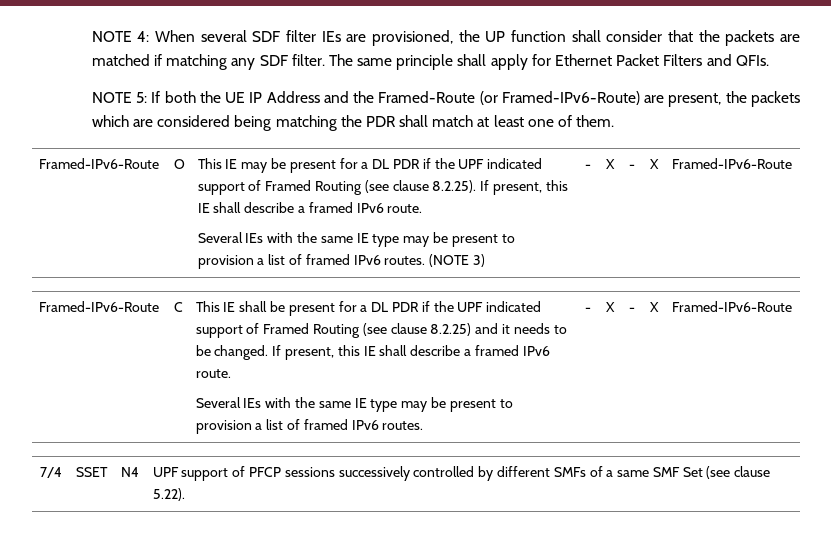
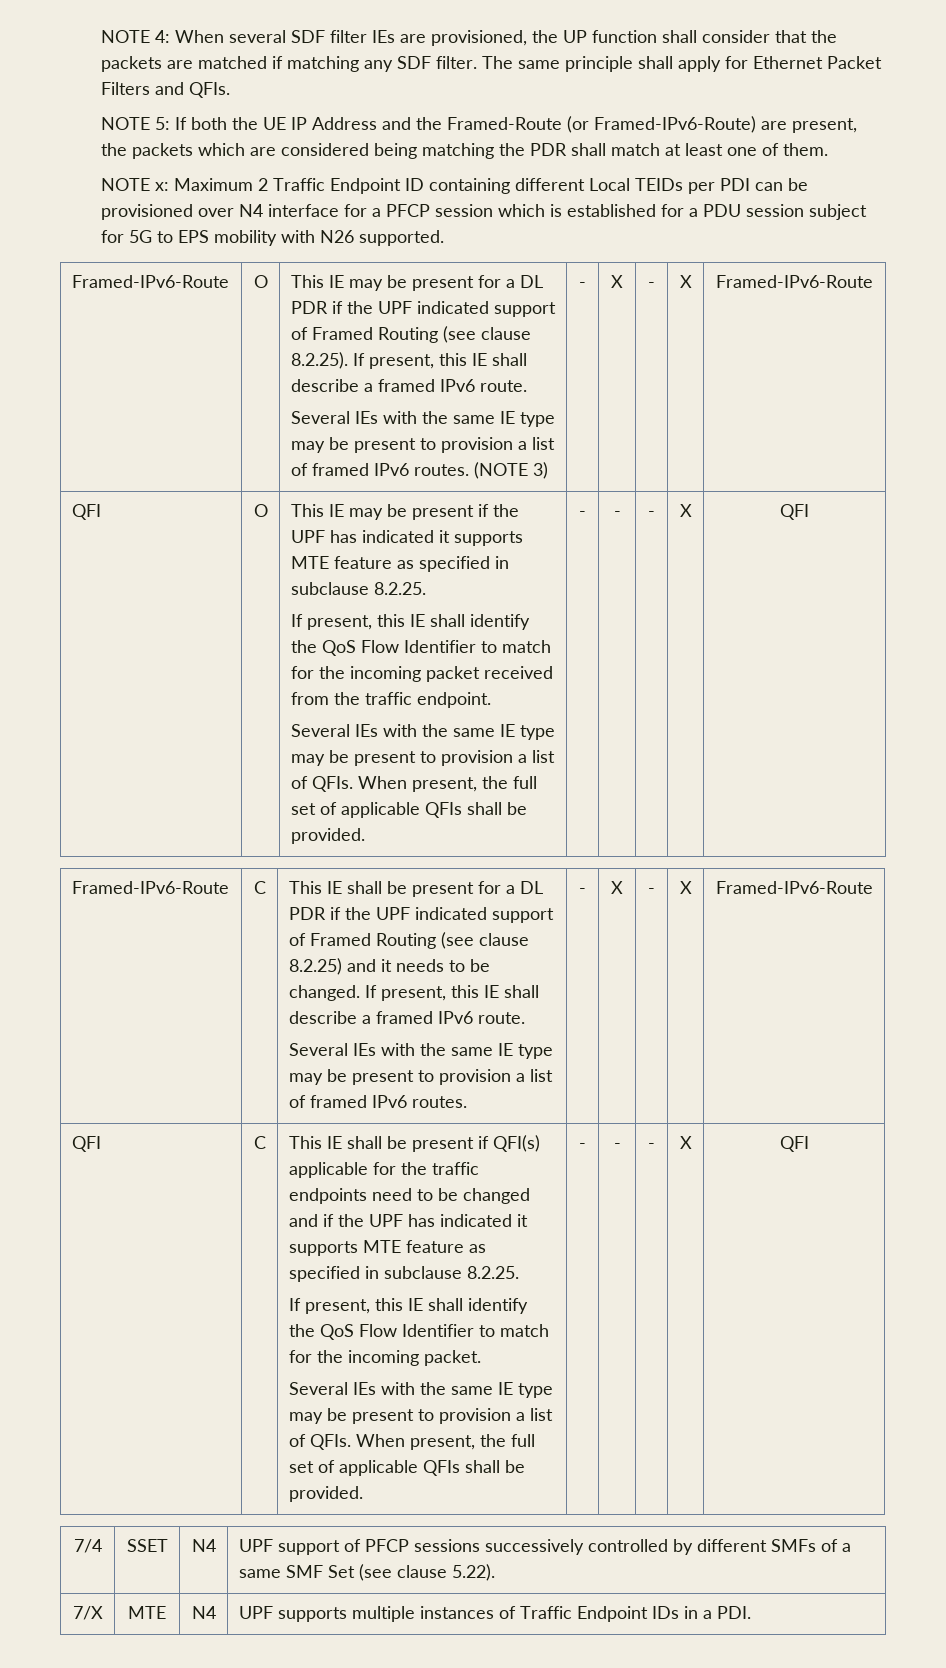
(615, 121) none -> [101,178,809,194] [101,204,868,220] [101,230,445,246] // NOTE x: Maximum 2 Traffic Endpoint ID containing different Local TEIDs per PDI can be provisioned over N4 interface for a PFCP session which is established for a PDU session subject for 5G to EPS mobility with N26 supported.
(792, 163) none -> [71,504,101,520] [253,504,268,517] [290,504,519,520] [290,530,523,546] [290,556,509,572] [290,582,426,595] [290,614,530,630] [290,640,551,656] [290,666,553,682] [290,692,491,708] [290,724,555,740] [290,750,555,766] [290,776,537,792] [290,802,527,818] [290,828,365,844] [579,511,586,517] [613,511,621,517] [648,511,655,517] [679,504,692,517] [780,504,809,520] // QFI | O | This IE may be present if the UPF has indicated it supports MTE feature as specified in subclause 8.2.25. // If present, this IE shall identify the QoS Flow Identifier to match for the incoming packet received from the traffic endpoint. // Several IEs with the same IE type may be present to provision a list of QFIs. When present, the full set of applicable QFIs shall be provided. | - | - | - | X | QFI
(792, 306) none -> [71,1136,101,1152] [253,1136,266,1149] [288,1135,540,1152] [288,1162,479,1178] [288,1188,530,1204] [288,1214,528,1227] [288,1240,486,1256] [288,1266,519,1282] [288,1298,528,1314] [288,1324,549,1340] [288,1350,481,1366] [288,1382,553,1398] [288,1408,553,1424] [288,1434,535,1450] [288,1460,525,1476] [288,1486,363,1502] [579,1143,586,1149] [613,1143,621,1149] [648,1143,655,1149] [679,1136,692,1149] [779,1136,809,1152] // QFI | C | This IE shall be present if QFI(s) applicable for the traffic endpoints need to be changed and if the UPF has indicated it supports MTE feature as specified in subclause 8.2.25. // If present, this IE shall identify the QoS Flow Identifier to match for the incoming packet. // Several IEs with the same IE type may be present to provision a list of QFIs. When present, the full set of applicable QFIs shall be provided. | - | - | - | X | QFI
(185, 494) none -> [72,1606,103,1620] [128,1606,166,1619] [191,1606,216,1619] [238,1606,751,1622] // 7/X | MTE | N4 | UPF supports multiple instances of Traffic Endpoint IDs in a PDI.

